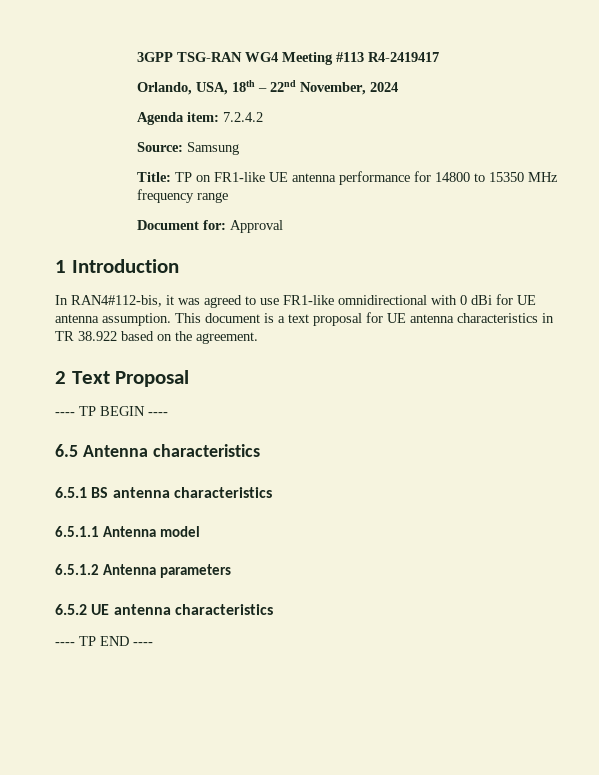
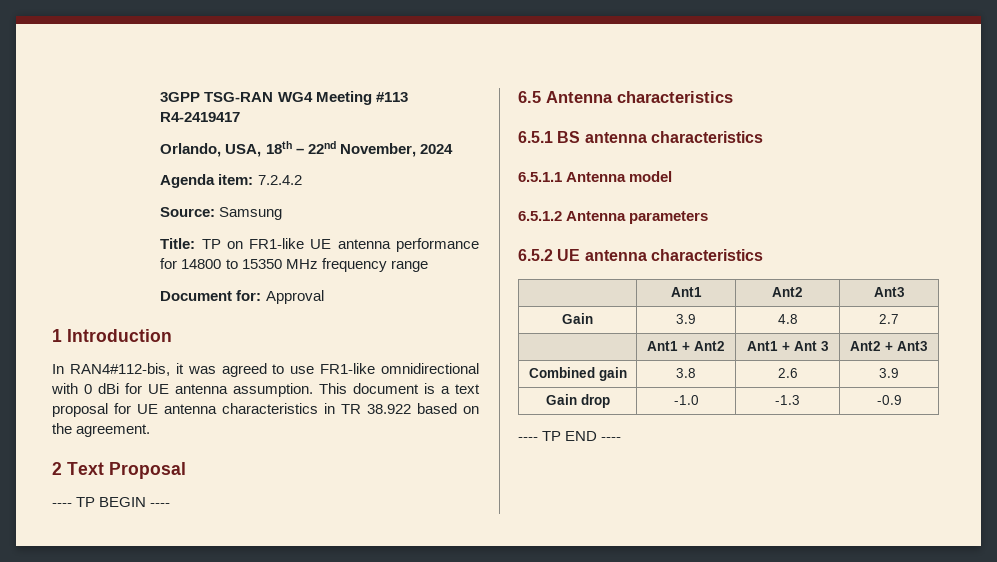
(273, 609) none -> [670,287,702,297] [772,287,803,297] [873,287,905,297] [562,313,593,324] [676,314,696,324] [777,314,798,324] [879,314,899,324] [647,341,725,351] [746,341,829,351] [850,341,928,351] [528,367,627,381] [676,368,696,378] [777,368,798,378] [879,368,899,378] [545,394,610,408] [673,395,699,405] [775,395,800,405] [876,395,902,405] // | Ant1 | Ant2 | Ant3 // Gain | 3.9 | 4.8 | 2.7 // | Ant1 + Ant2 | Ant1 + Ant 3 | Ant2 + Ant3 // Combined gain | 3.8 | 2.6 | 3.9 // Gain drop | -1.0 | -1.3 | -0.9

